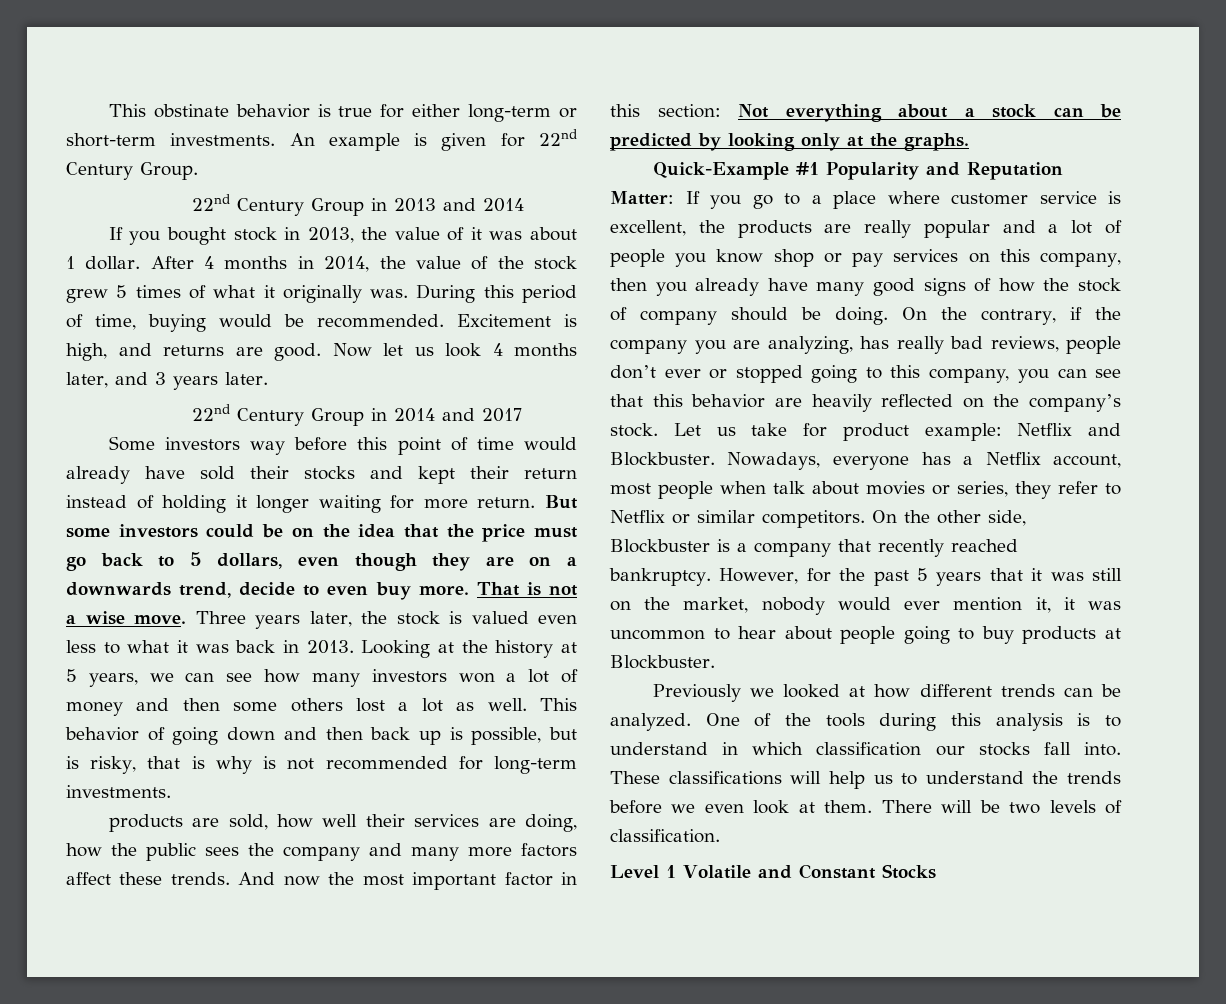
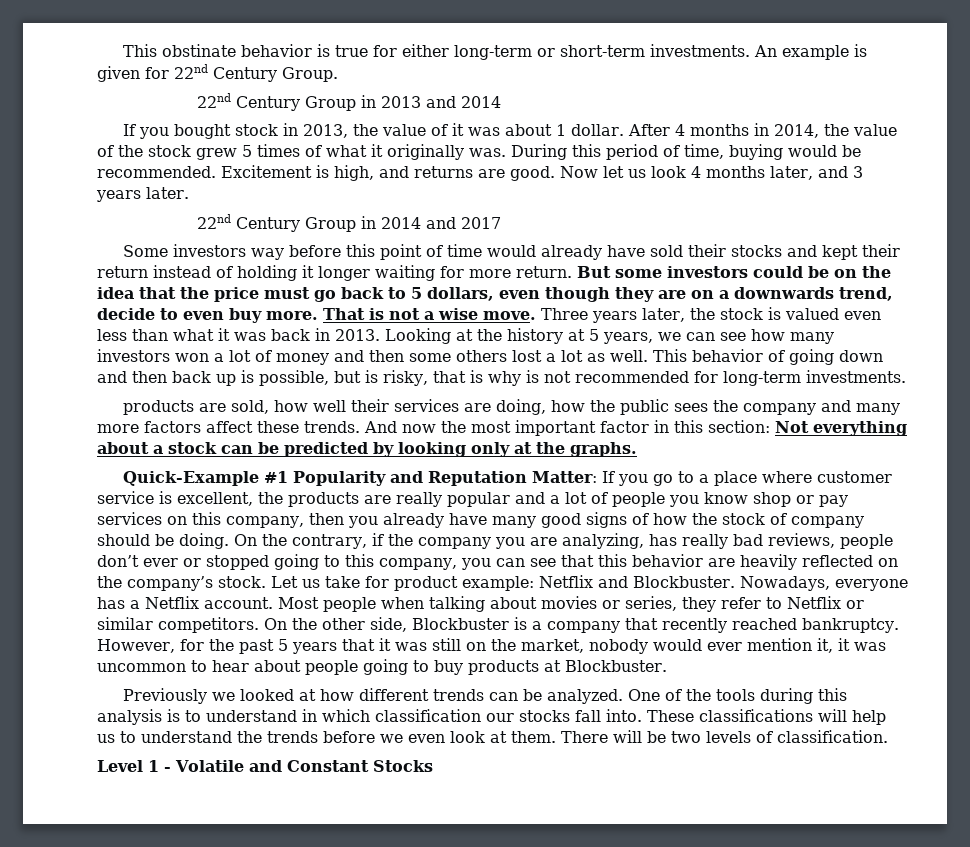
[103,642,120,654] to -> [132,329,168,341] than
[1053,454,1121,468] [610,483,651,495] account, most -> [204,597,319,609] account. Most
[773,481,805,494] talk -> [429,596,485,612] talking
(676, 871) none -> [164,767,171,772] -

